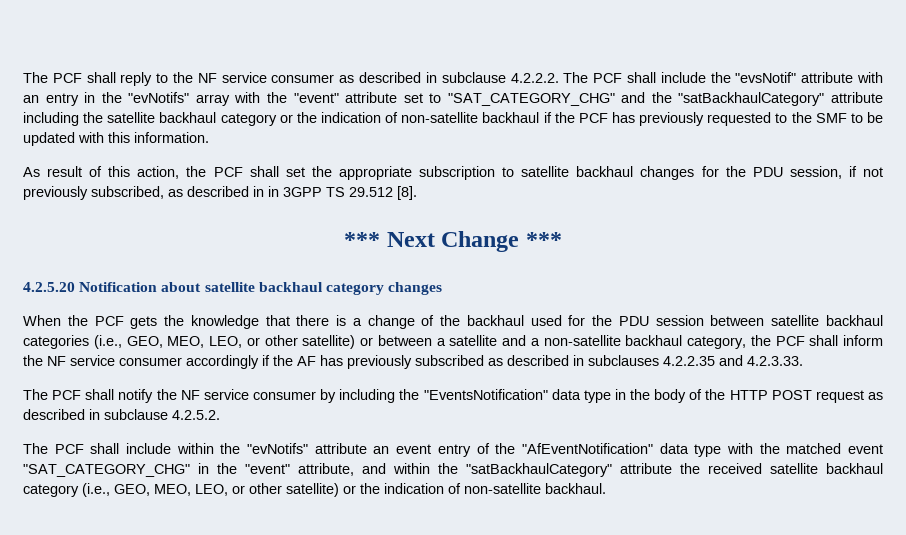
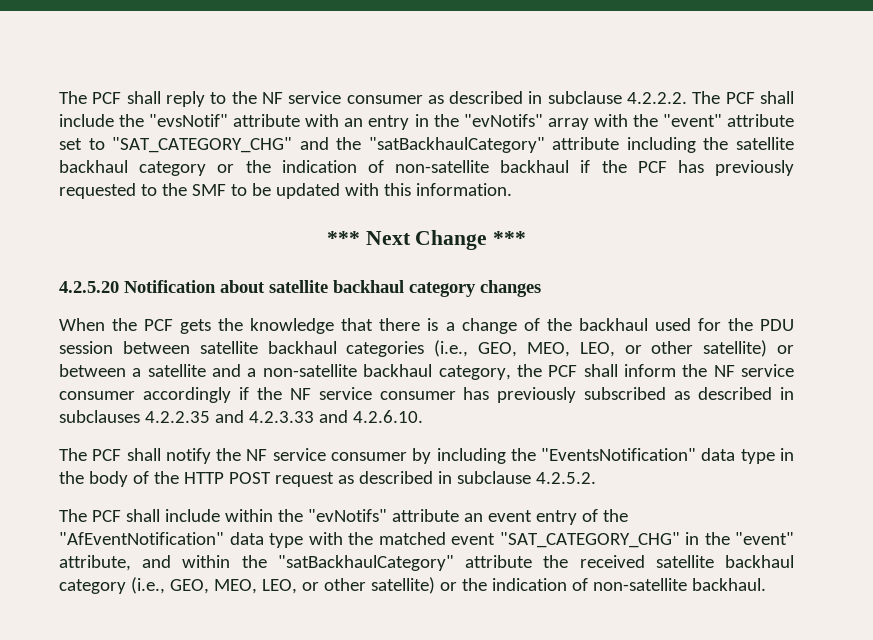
[23,166,883,180] [23,186,417,200] // As result of this action, the PCF shall set the appropriate subscription to satellite backhaul changes for the PDU session, if not previously subscribed, as described in in 3GPP TS 29.512 [8]. -> (512, 189) none
[297,356,316,366] AF -> [289,387,456,400] NF service consumer
[747,356,803,366] 4.2.3.33. -> [248,410,423,423] 4.2.3.33 and 4.2.6.10.

